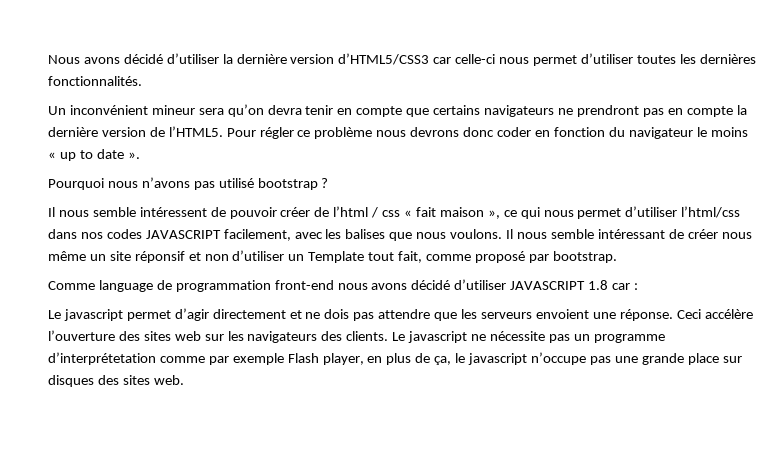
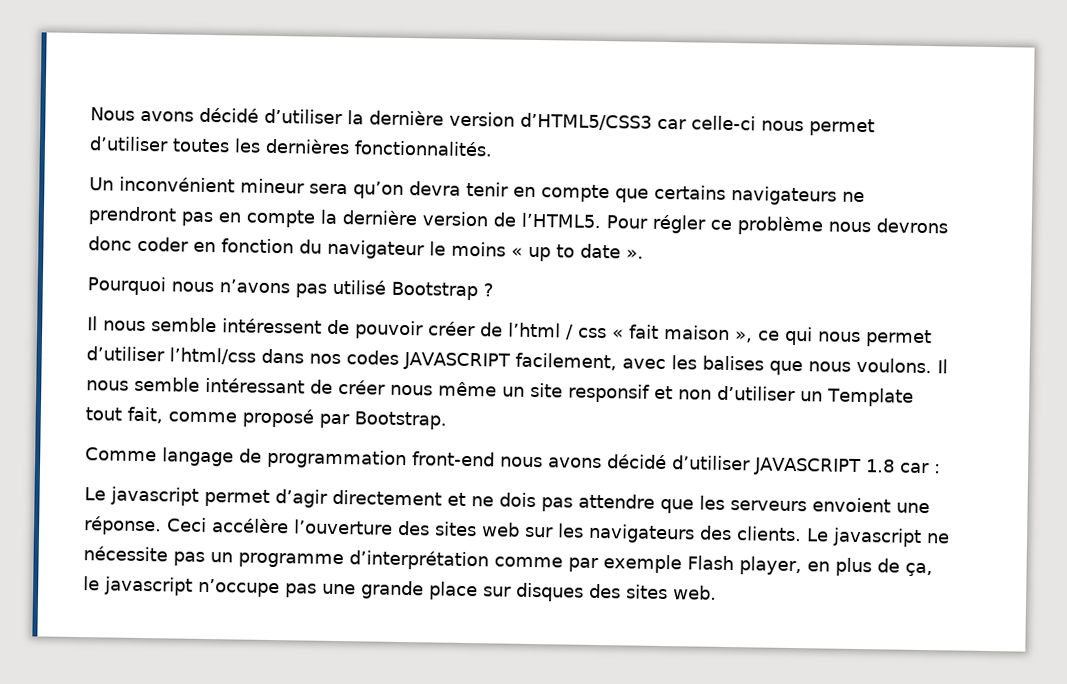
[257,178,318,190] bootstrap -> [391,281,478,301] Bootstrap
[134,251,185,263] réponsif -> [568,383,650,403] responsif
[552,251,617,263] bootstrap. -> [354,411,447,430] Bootstrap.
[98,280,153,292] language -> [162,447,234,467] langage
[48,352,156,365] d’interprétetation -> [349,550,489,571] d’interprétation

